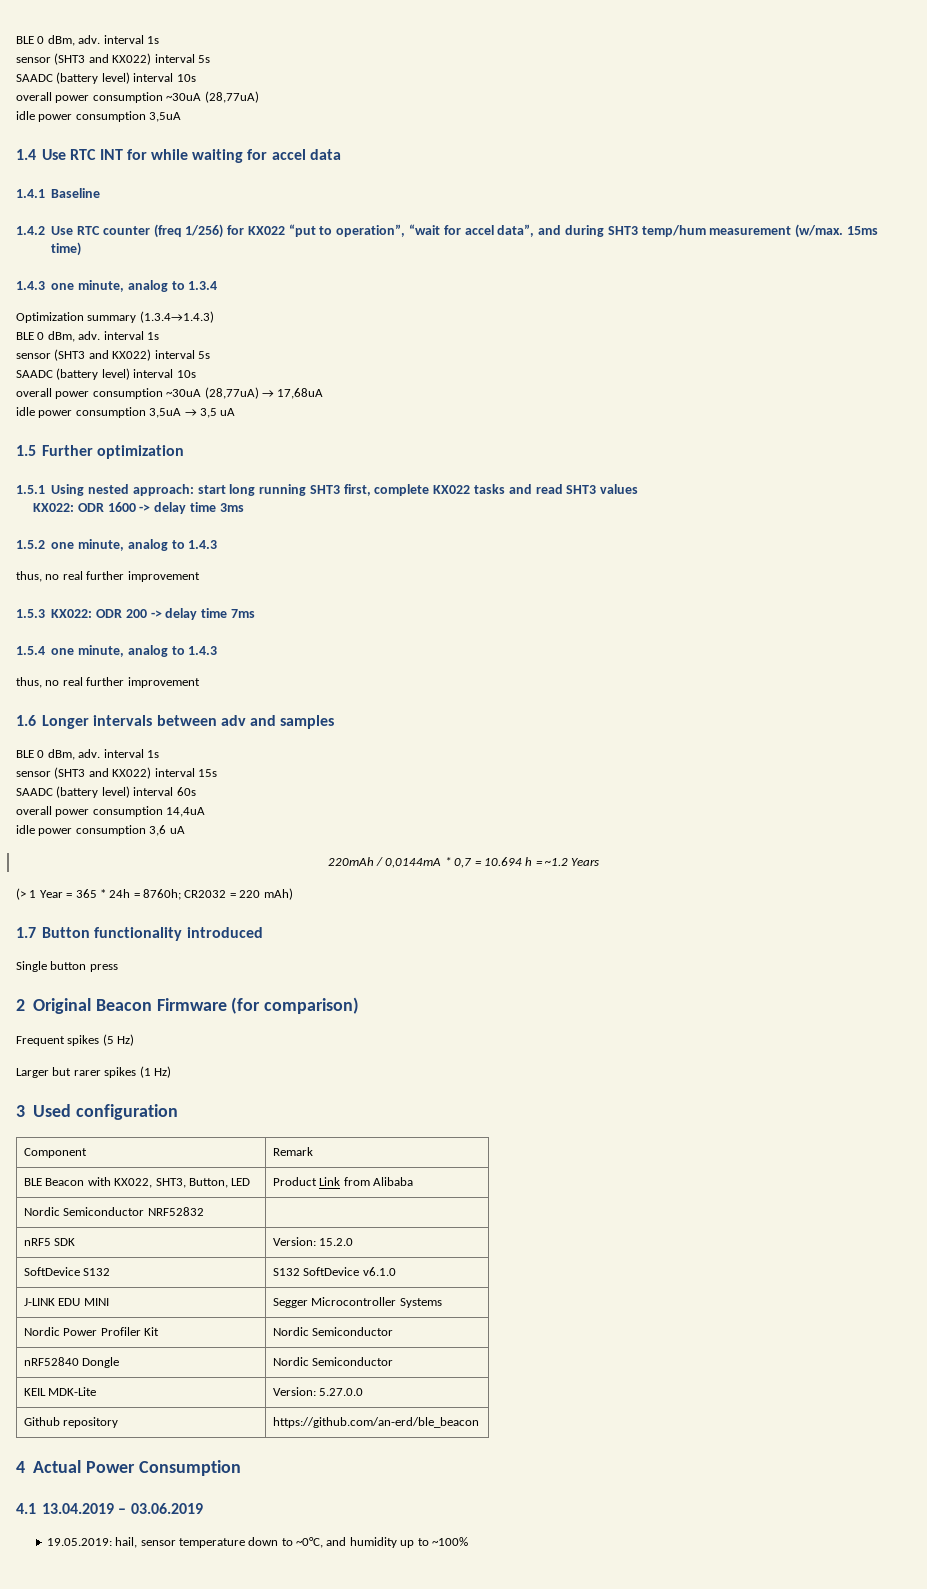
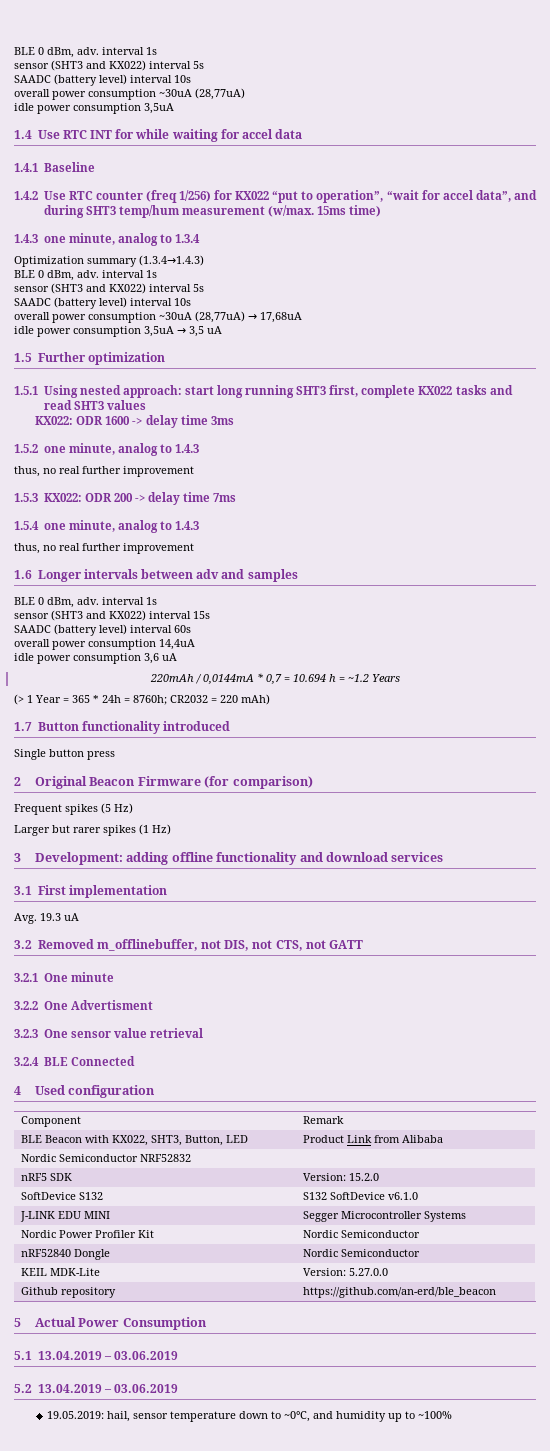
(25, 1111) none -> [35,852,444,865] [14,885,167,898] [14,913,79,924] [14,939,364,951] [14,972,114,982] [14,1000,153,1010] [14,1028,203,1038] [14,1056,135,1066] [14,1086,21,1095] Development: adding offline functionality and download services // 3.1 First implementation // Avg. 19.3 uA // 3.2 Removed m_offlinebuffer, not DIS, not CTS, not GATT // 3.2.1 One minute // 3.2.2 One Advertisment // 3.2.3 One sensor value retrieval // 3.2.4 BLE Connected // 4
[16,1461,25,1473] 4 -> [14,1318,21,1327] 5
[16,1503,203,1514] 4.1 13.04.2019 – 03.06.2019 -> [14,1351,178,1360] [14,1384,178,1393] 5.1 13.04.2019 – 03.06.2019 // 5.2 13.04.2019 – 03.06.2019

